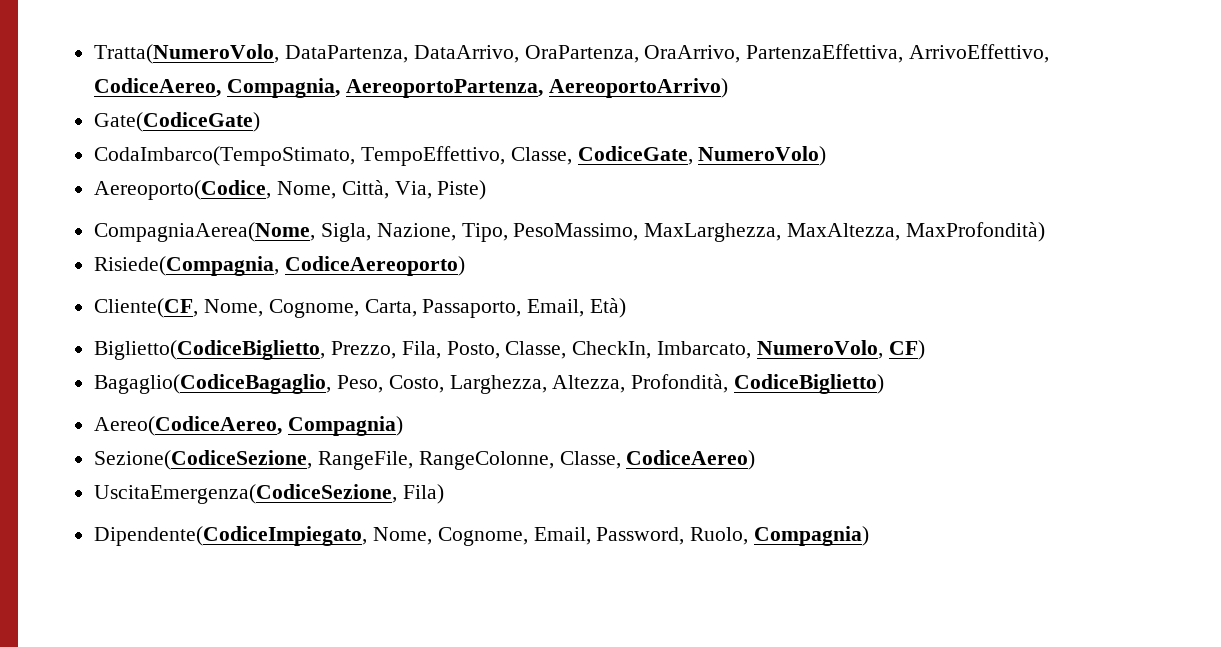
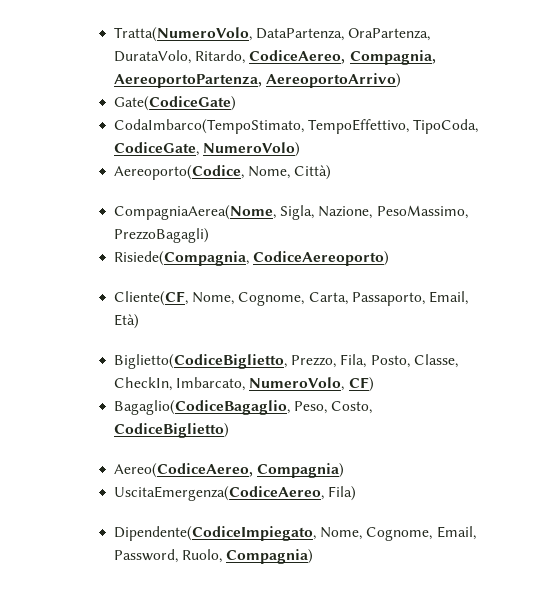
[413,44,1050,63] DataArrivo, OraPartenza, OraArrivo, PartenzaEffettiva, ArrivoEffettivo, -> [348,28,431,41] [114,50,246,64] OraPartenza, DurataVolo, Ritardo,
[510,147,572,165] Classe, -> [413,119,479,134] TipoCoda,
[341,180,487,200] Città, Via, Piste) -> [294,165,332,180] Città)
[461,222,1045,242] Tipo, PesoMassimo, MaxLarghezza, MaxAltezza, MaxProfondità) -> [376,205,468,219] [114,228,210,243] PesoMassimo, PrezzoBagagli)
[449,374,729,394] Larghezza, Altezza, Profondità, -> (373, 407) none
[94,450,756,470] [94,484,398,504] Sezione(CodiceSezione, RangeFile, RangeColonne, Classe, CodiceAereo) // UscitaEmergenza(CodiceSezione, -> [114,486,325,501] UscitaEmergenza(CodiceAereo,

